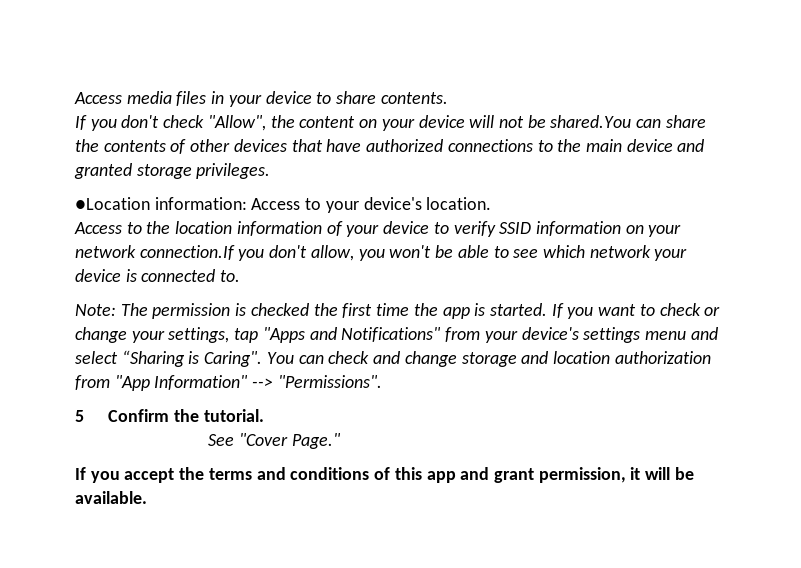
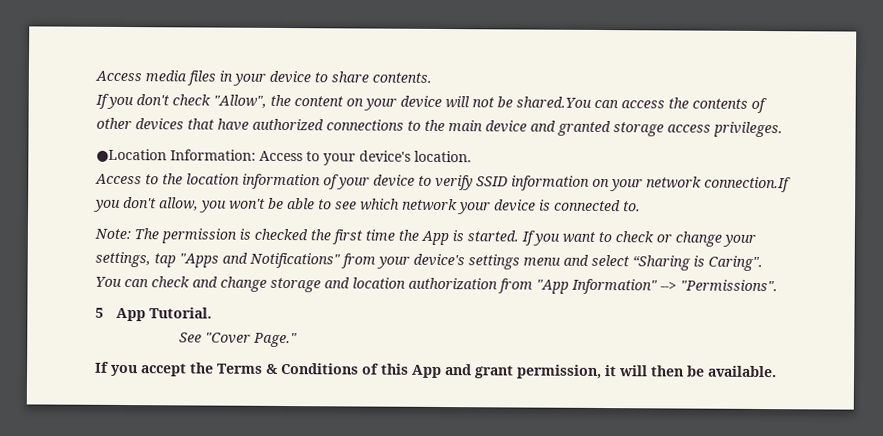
[665,115,706,128] share -> [621,100,665,109] access
(192, 171) none -> [667,124,711,133] access
[154,197,247,210] information: -> [170,149,256,161] Information:
[442,307,470,319] app -> [421,230,449,246] App
[108,409,264,422] Confirm the tutorial. -> [115,307,212,322] App Tutorial.
[208,467,370,480] terms and conditions -> [217,362,359,375] Terms & Conditions
[426,471,456,483] app -> [411,364,442,378] App
(671, 473) none -> [651,365,684,377] then

